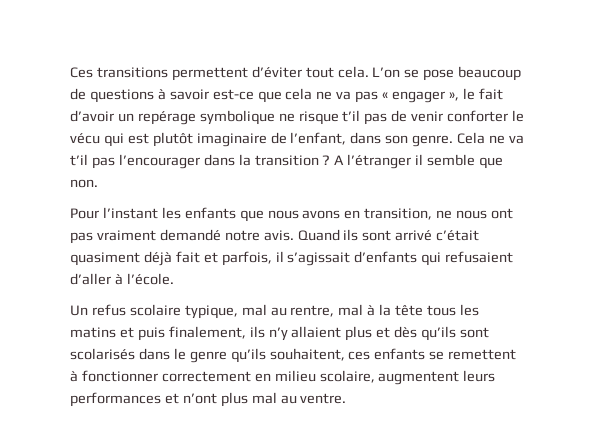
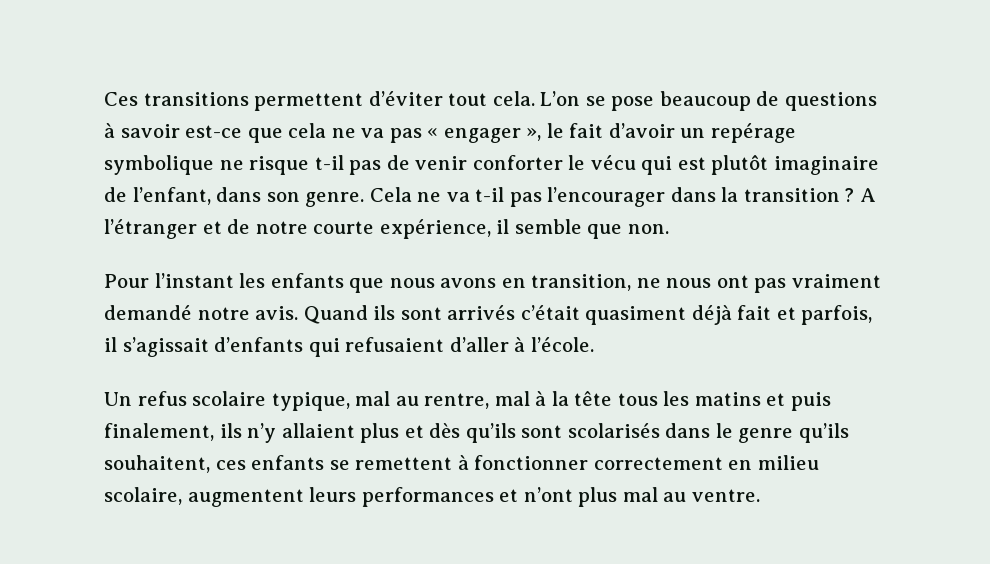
[342,110,361,122] t’il -> [314,155,344,170] t-il
[70,154,88,166] t’il -> [475,187,505,202] t-il
(412, 161) none -> [202,219,491,239] et de notre courte expérience,
[395,230,433,241] arrivé -> [447,305,516,320] arrivés

